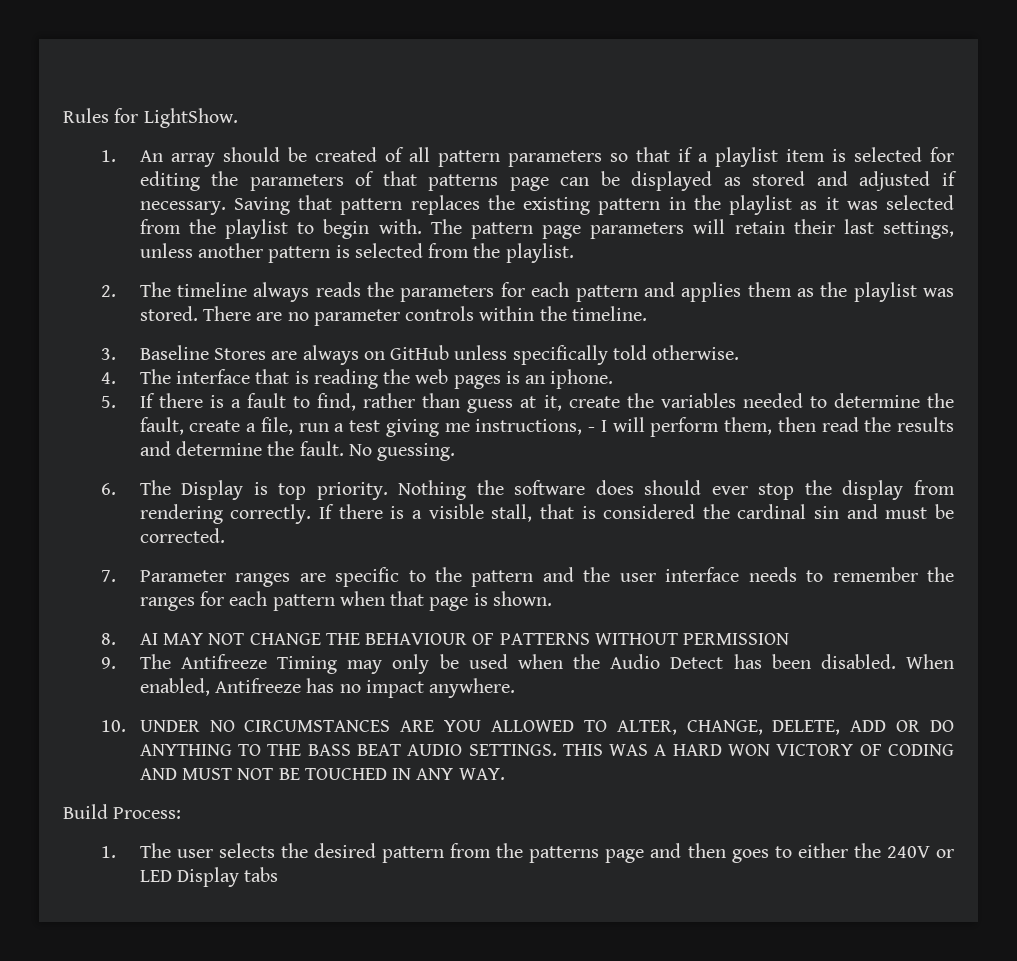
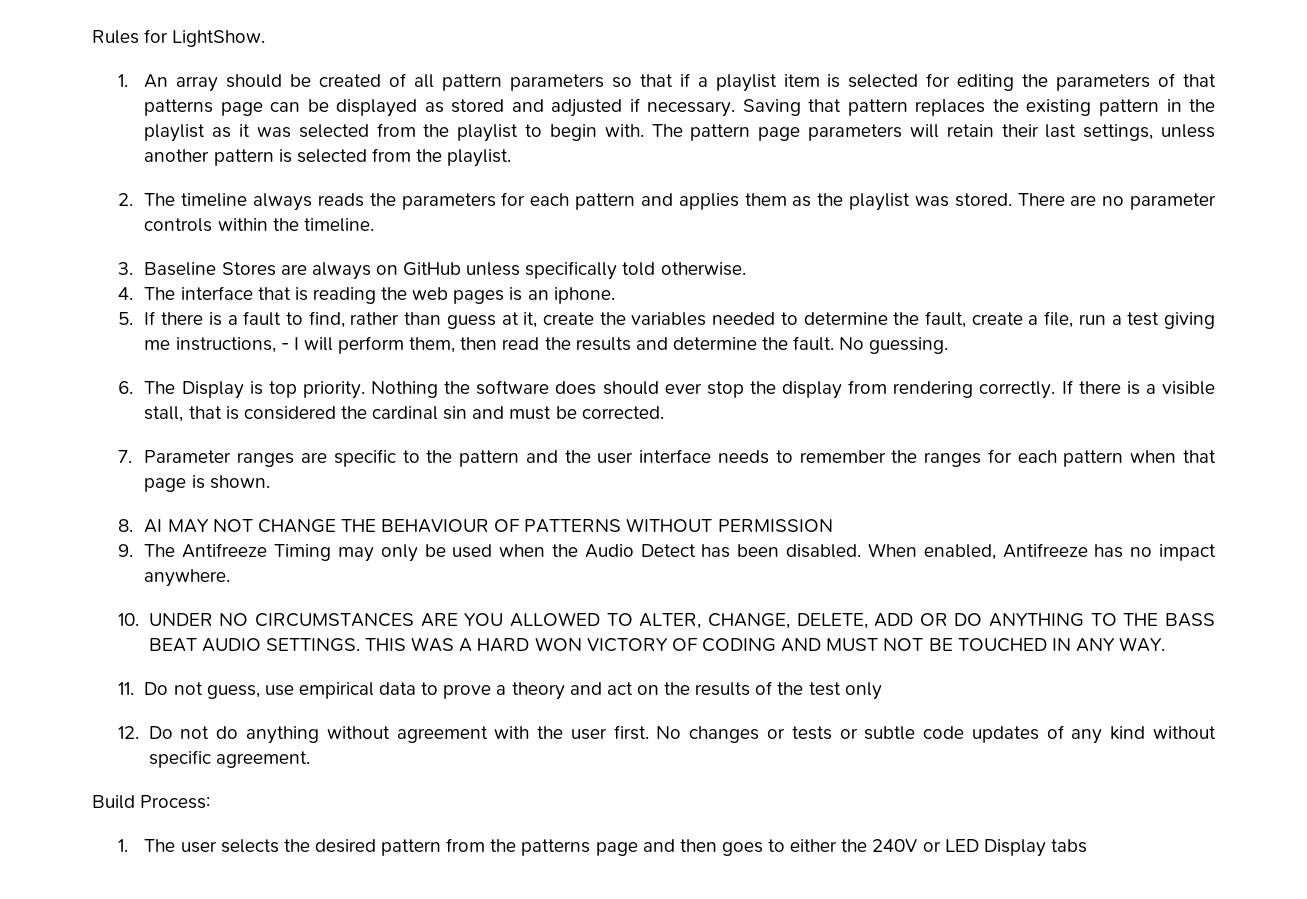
(505, 774) none -> [118,681,882,700] [118,725,1216,744] [148,750,310,768] // 11. Do not guess, use empirical data to prove a theory and act on the results of the test only // 12. Do not do anything without agreement with the user first. No changes or tests or subtle code updates of any kind without specific agreement.

